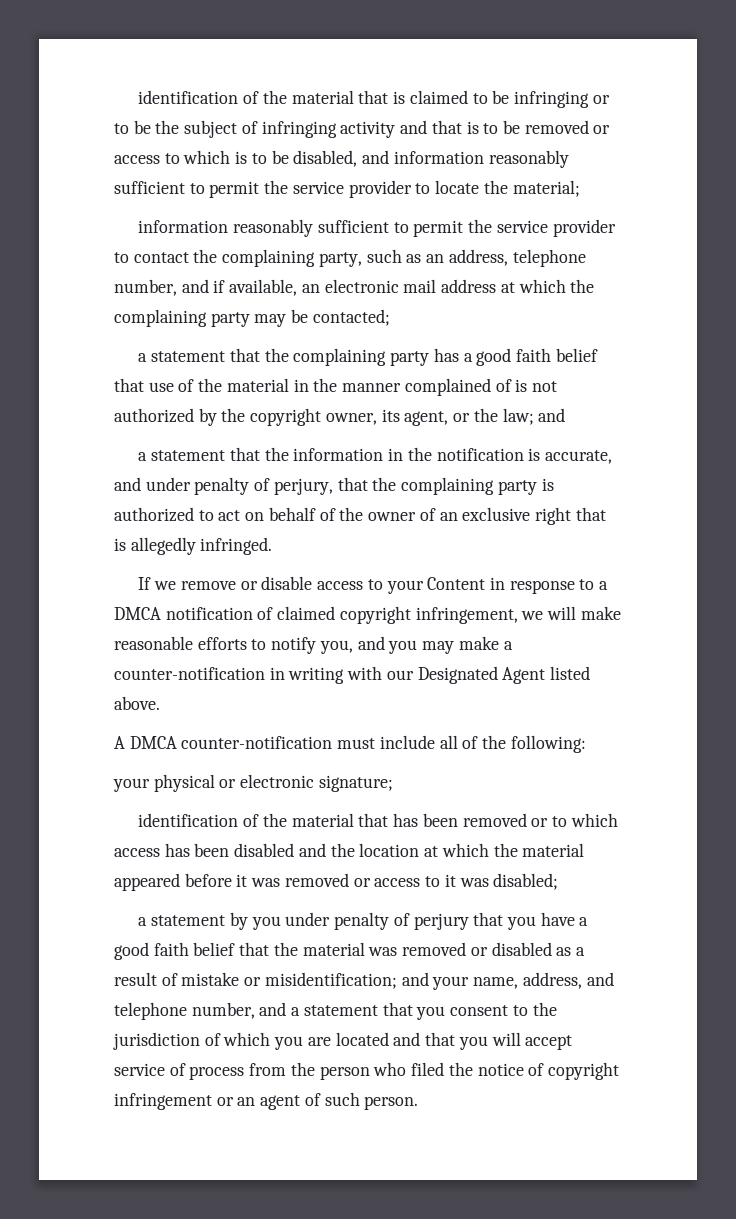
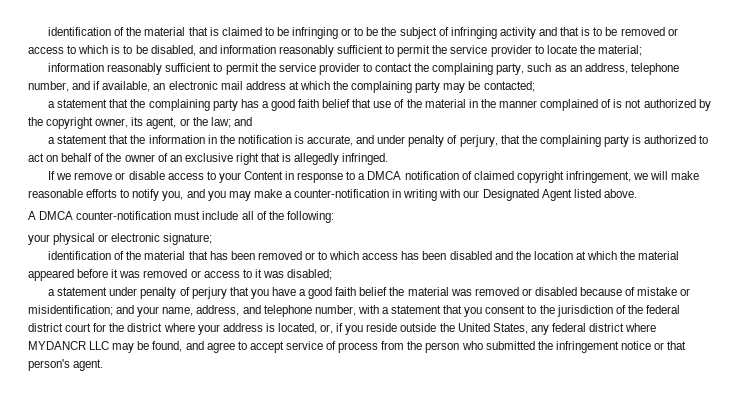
[229,912,281,930] by you -> (108, 291) none
[239,942,270,956] that -> (388, 291) none
[556,947,585,956] [114,972,157,986] as a result -> [580,287,623,296] because
[259,1002,287,1016] and -> [357,305,379,314] with
[223,1032,521,1050] which you are located and that you will -> [627,305,680,314] [28,323,657,335] [28,341,247,353] the federal district court for the district where your address is located, or, if you reside outside the United States, any federal district where MYDANCR LLC may be found, and agree to
[411,1062,619,1080] [114,1092,419,1110] filed the notice of copyright infringement or an agent of such person. -> [485,341,687,353] [28,359,104,371] submitted the infringement notice or that person's agent.

